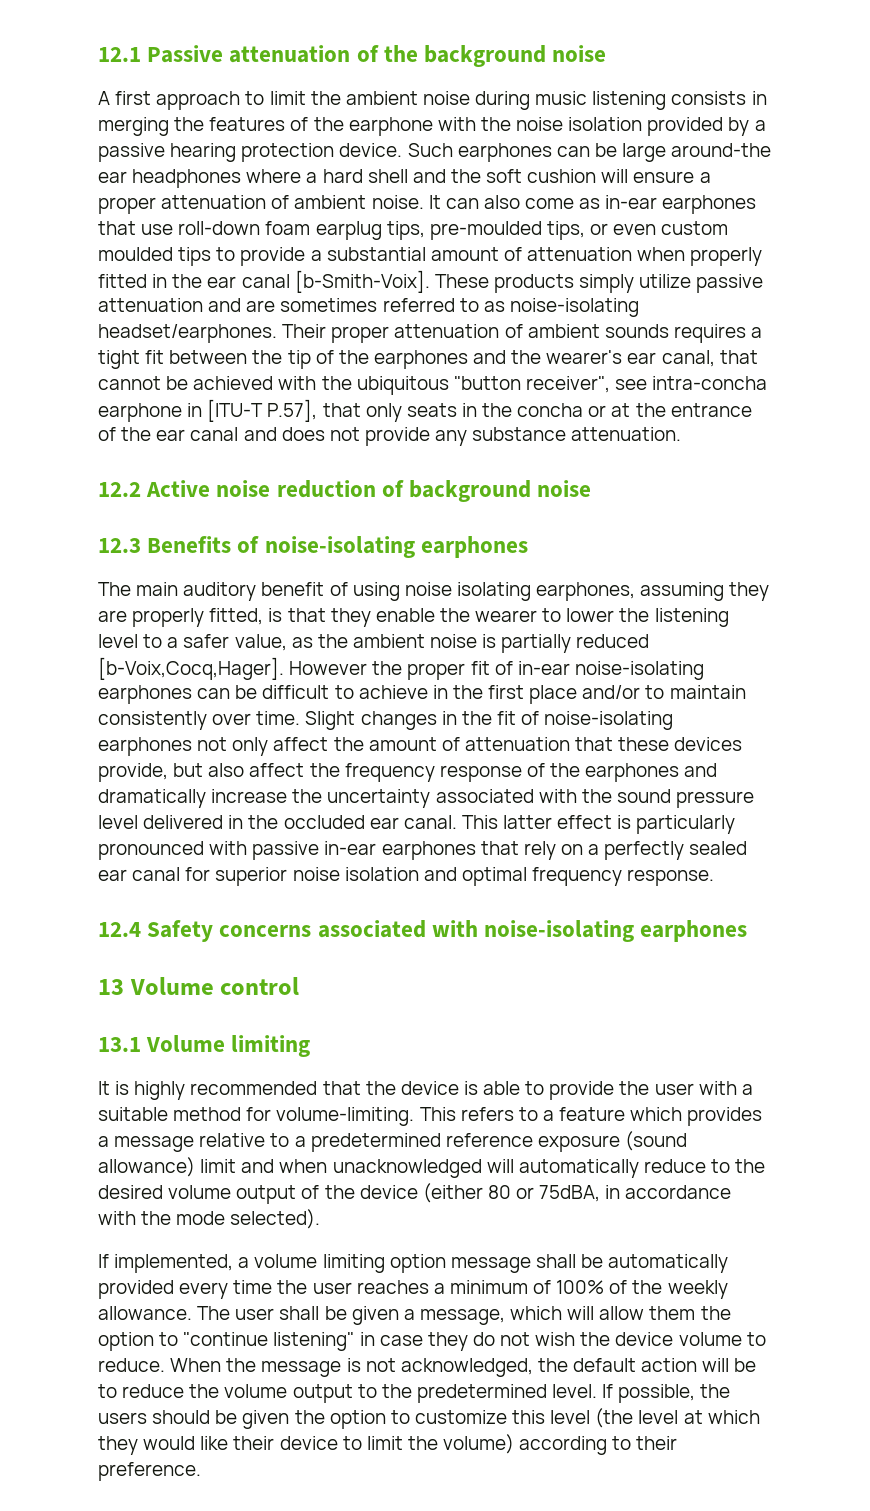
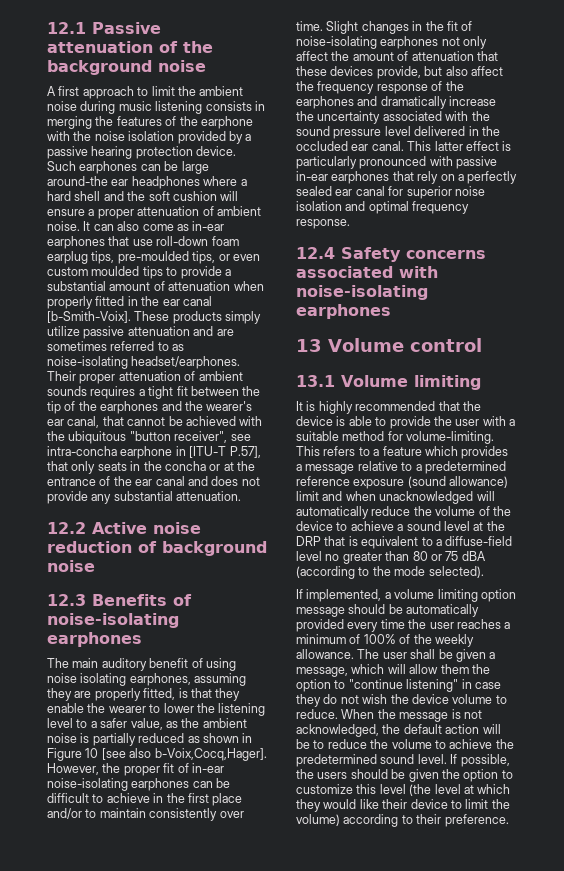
[472,427,567,441] substance -> [113,491,173,501] substantial
[98,657,368,680] [b-Voix,Cocq,Hager]. However -> [187,733,253,743] [47,748,267,761] [47,763,99,775] as shown in Figure 10 [see also b-Voix,Cocq,Hager]. However,
[711,1159,766,1173] [98,1183,732,1204] [98,1211,136,1225] to the desired volume output of the device (either 80 or 75dBA, in accordance with -> [413,506,511,516] [296,521,505,531] [296,536,513,549] [296,551,486,564] [296,566,370,579] the volume of the device to achieve a sound level at the DRP that is equivalent to a diffuse-field level no greater than 80 or 75 dBA (according to
[535,1254,576,1268] shall -> [348,604,386,614] should
[292,1384,377,1403] output to -> [434,739,493,749] to achieve
(547, 1393) none -> [380,754,415,764] sound

